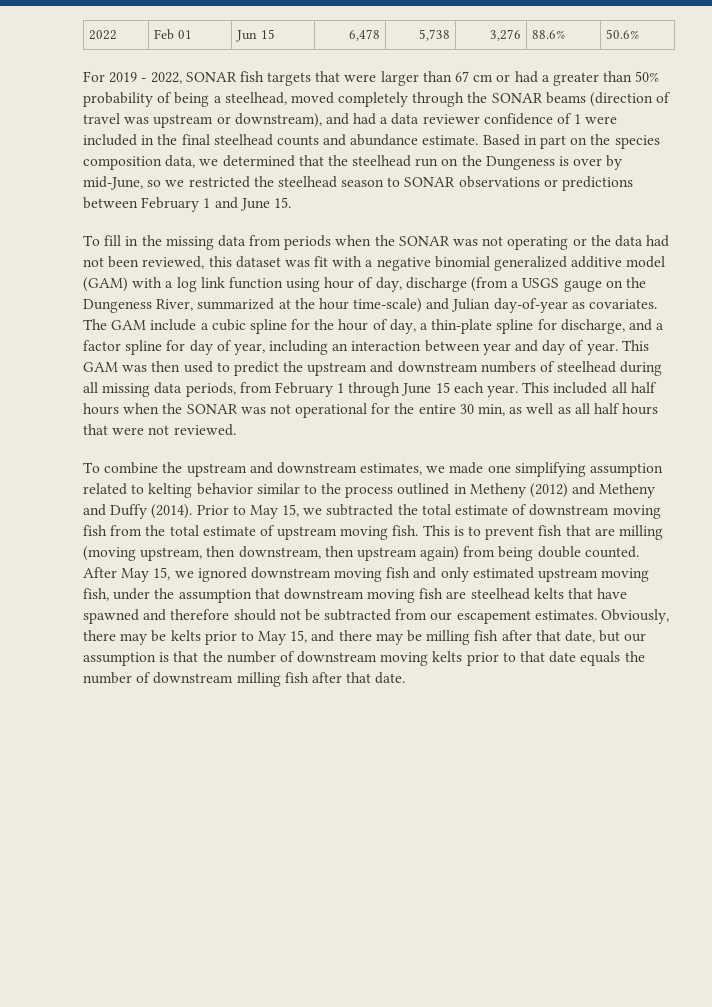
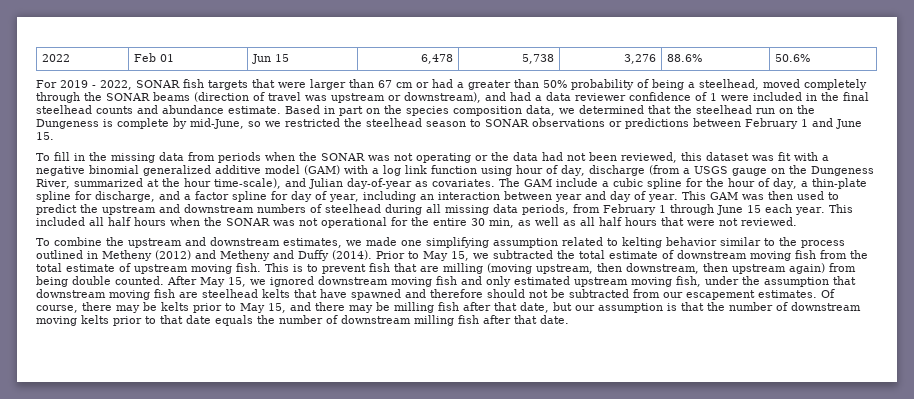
[573,158,603,166] over -> [117,118,169,129] complete
[353,298,423,313] time-scale) -> [213,178,281,189] time-scale),
[601,609,670,624] Obviously, -> [821,289,835,298] [36,305,78,313] Of course,

